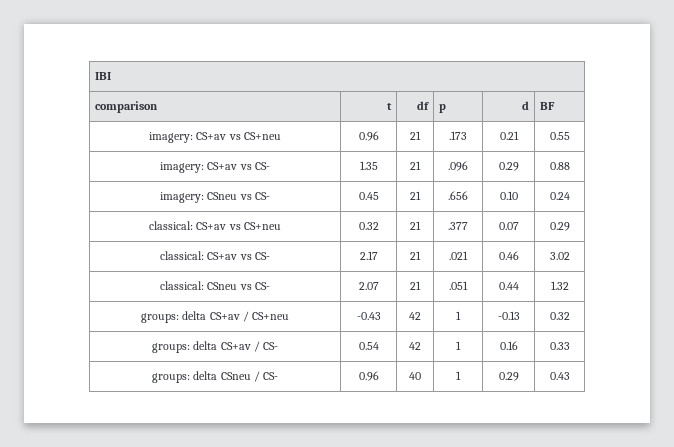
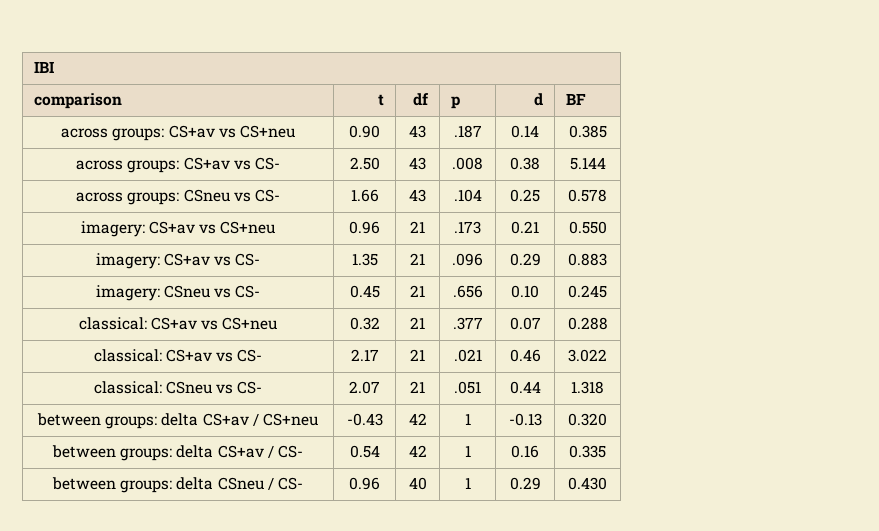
(555, 106) none -> [61,125,295,141] [349,125,380,138] [409,125,426,138] [453,125,482,138] [511,125,539,138] [568,125,607,138] [76,157,280,173] [349,157,380,170] [409,157,426,170] [452,157,483,170] [510,157,540,170] [569,157,606,170] [76,189,280,205] [350,189,379,202] [409,189,426,202] [453,189,482,202] [510,189,540,202] [568,189,607,202] // across groups: CS+av vs CS+neu | 0.90 | 43 | .187 | 0.14 | 0.385 // across groups: CS+av vs CS- | 2.50 | 43 | .008 | 0.38 | 5.144 // across groups: CSneu vs CS- | 1.66 | 43 | .104 | 0.25 | 0.578
[549,132,570,140] 0.55 -> [568,221,607,234] 0.550
[549,162,570,170] 0.88 -> [568,253,607,266] 0.883
[549,192,570,200] 0.24 -> [568,285,607,298] 0.245
[549,222,570,231] 0.29 -> [567,317,608,330] 0.288
[549,252,570,260] 3.02 -> [568,349,607,362] 3.022
[550,281,569,290] 1.32 // -> [571,381,604,394] [37,413,102,426] 1.318 // between
[549,312,570,320] 0.32 // -> [568,413,607,426] [52,445,117,458] 0.320 // between
[549,342,570,350] 0.33 // -> [569,445,606,458] [52,477,117,490] 0.335 // between
[549,372,570,380] 0.43 -> [568,477,607,490] 0.430

